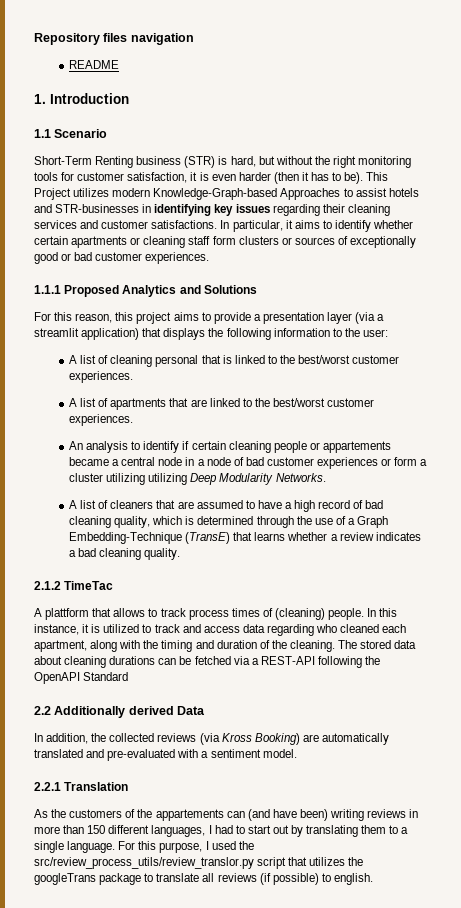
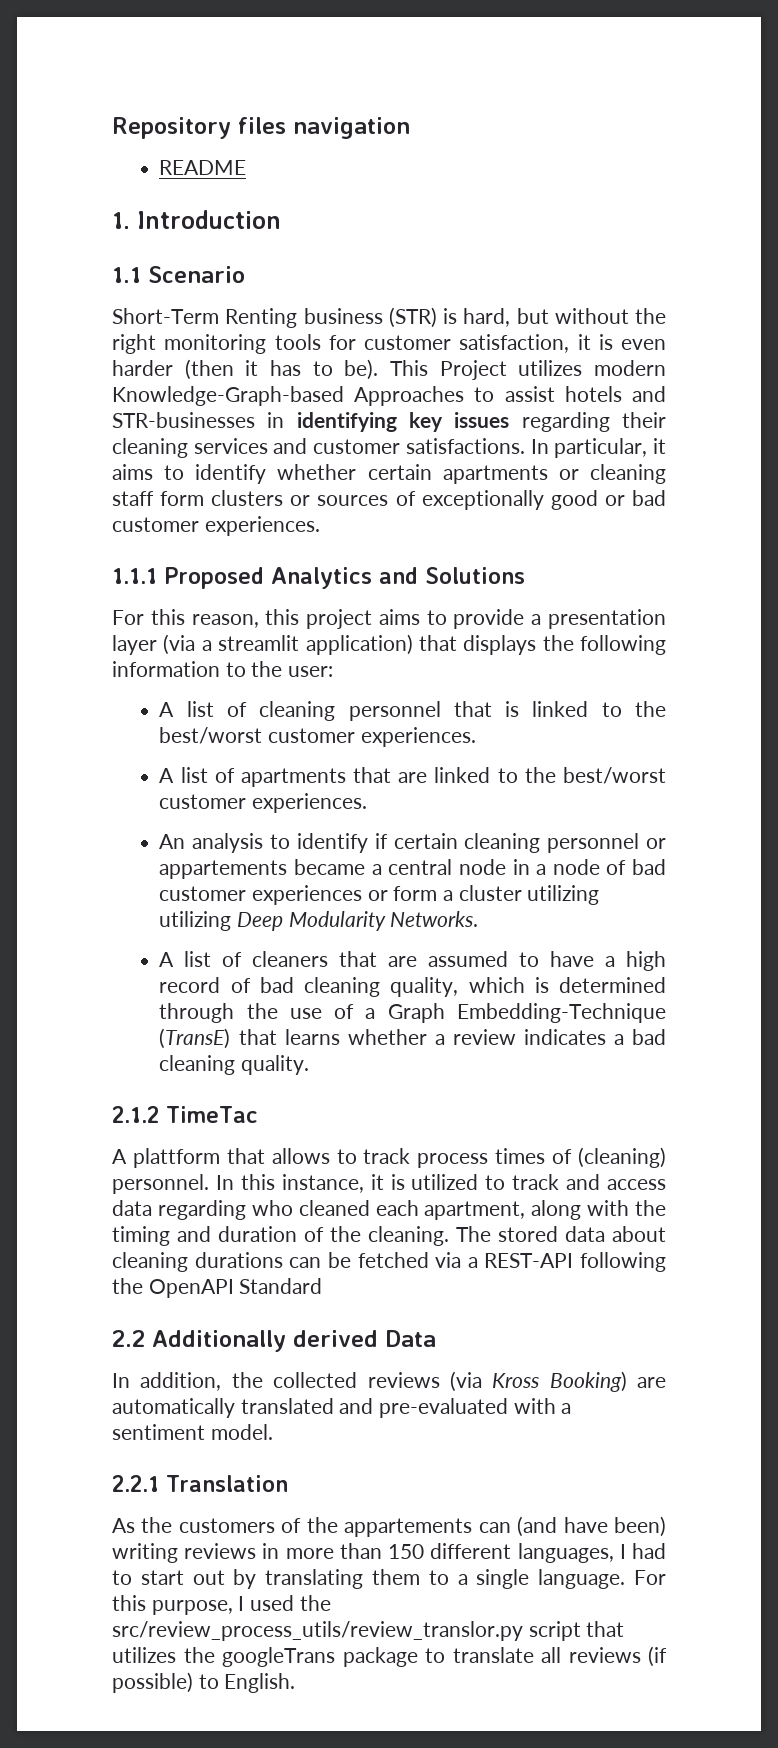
[155,355,199,367] personal -> [348,701,441,721] personnel
[273,441,307,453] people -> [547,833,640,853] personnel
[328,608,365,620] people. -> [112,1174,209,1194] personnel.
[333,873,373,885] english. -> [224,1673,296,1693] English.

